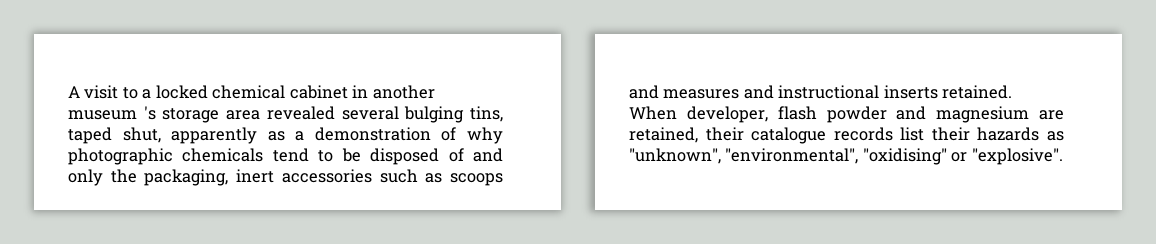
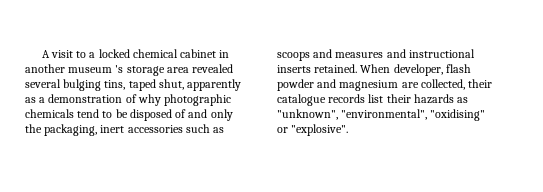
[629,127,698,143] retained, -> [420,79,465,90] collected,

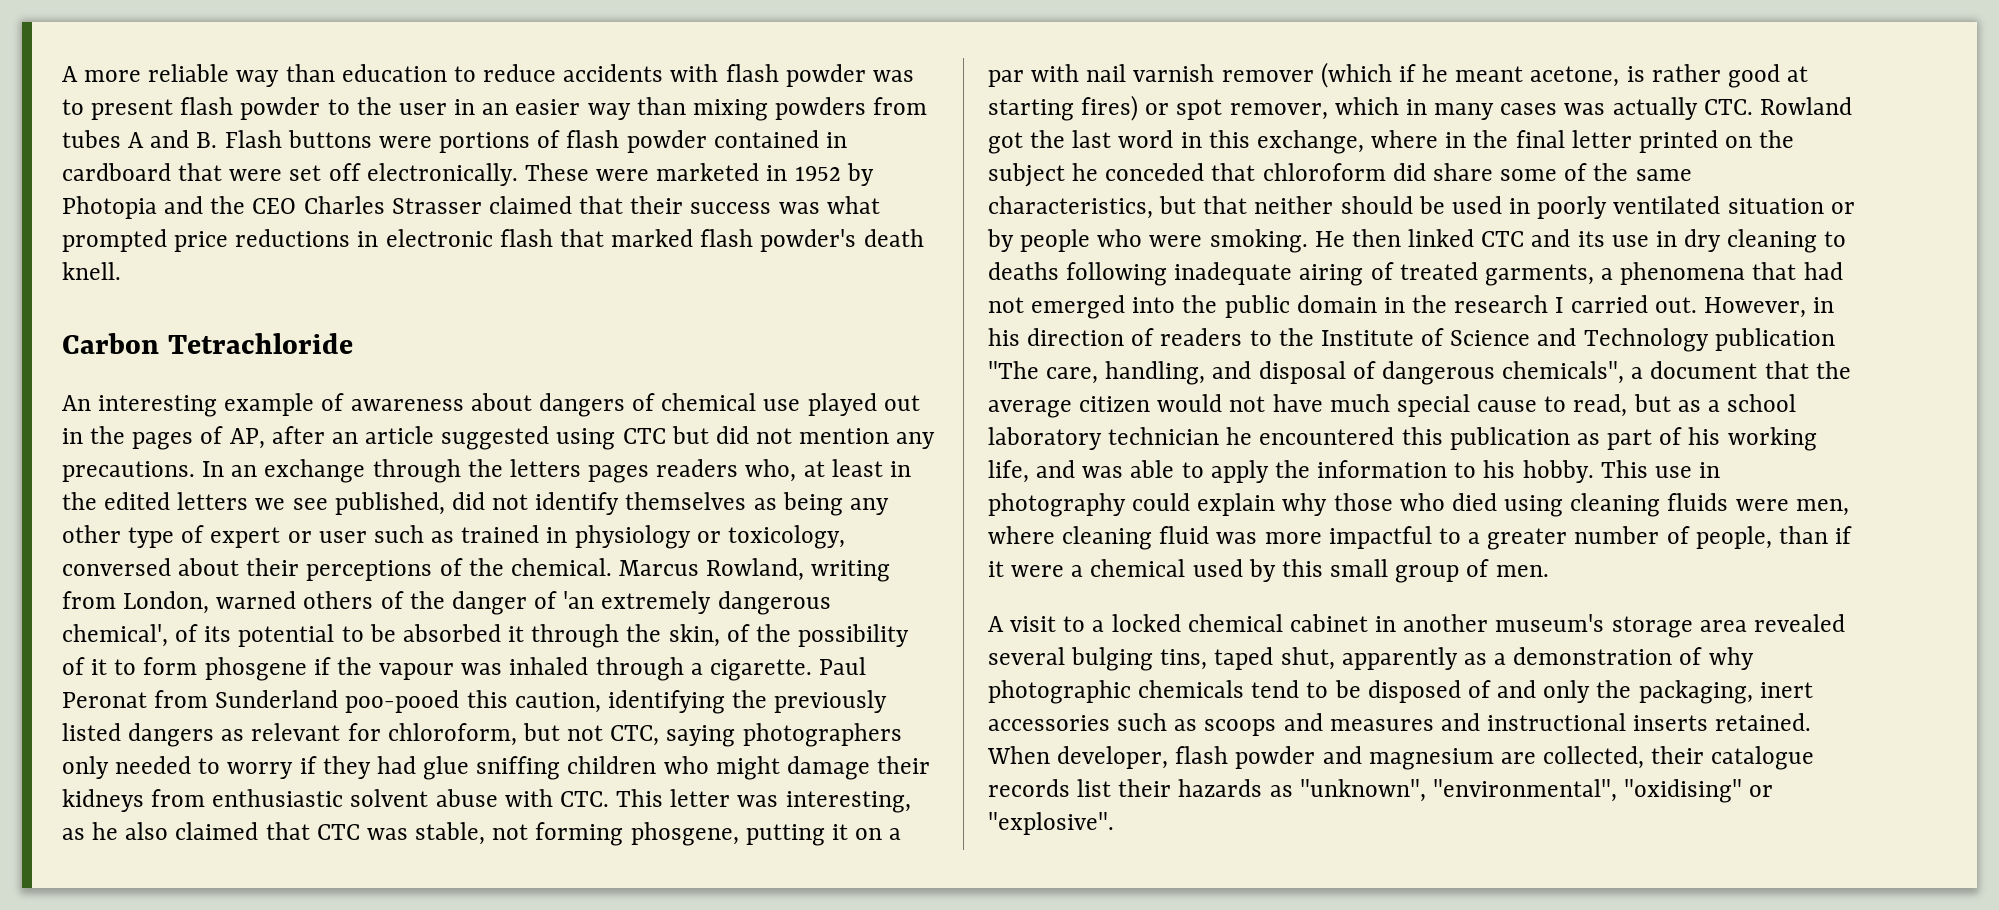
[41,50,50,58] A -> [62,64,914,87] [62,97,928,121] [62,130,847,153] [62,163,874,186] [62,196,880,219] [62,229,924,252] [62,262,121,280] [62,333,353,354] [62,393,920,417] [62,426,936,450] [62,459,911,483] [62,492,889,516] [62,525,845,549] [62,558,891,582] [62,591,831,615] [62,624,910,648] [62,657,867,681] [62,690,888,714] [62,723,902,747] [62,756,931,780] [62,789,911,813] [62,822,902,846] [988,62,1809,88] [988,95,1852,121] [988,130,1795,154] [988,163,1692,187] [988,196,1855,219] [987,229,1847,253] [988,262,1843,286] [988,295,1835,319] [988,328,1835,352] [988,361,1851,385] [988,394,1797,418] [988,427,1817,451] [988,460,1721,483] [988,493,1849,517] [988,526,1853,550] [988,559,1549,583] [988,616,1004,632] A more reliable way than education to reduce accidents with flash powder was to present flash powder to the user in an easier way than mixing powders from tubes A and B. Flash buttons were portions of flash powder contained in cardboard that were set off electronically. These were marketed in 1952 by Photopia and the CEO Charles Strasser claimed that their success was what prompted price reductions in electronic flash that marked flash powder's death knell. // Carbon Tetrachloride // An interesting example of awareness about dangers of chemical use played out in the pages of AP, after an article suggested using CTC but did not mention any precautions. In an exchange through the letters pages readers who, at least in the edited letters we see published, did not identify themselves as being any other type of expert or user such as trained in physiology or toxicology, conversed about their perceptions of the chemical. Marcus Rowland, writing from London, warned others of the danger of 'an extremely dangerous chemical', of its potential to be absorbed it through the skin, of the possibility of it to form phosgene if the vapour was inhaled through a cigarette. Paul Peronat from Sunderland poo-pooed this caution, identifying the previously listed dangers as relevant for chloroform, but not CTC, saying photographers only needed to worry if they had glue sniffing children who might damage their kidneys from enthusiastic solvent abuse with CTC. This letter was interesting, as he also claimed that CTC was stable, not forming phosgene, putting it on a par with nail varnish remover (which if he meant acetone, is rather good at starting fires) or spot remover, which in many cases was actually CTC. Rowland got the last word in this exchange, where in the final letter printed on the subject he conceded that chloroform did share some of the same characteristics, but that neither should be used in poorly ventilated situation or by people who were smoking. He then linked CTC and its use in dry cleaning to deaths following inadequate airing of treated garments, a phenomena that had not emerged into the public domain in the research I carried out. However, in his direction of readers to the Institute of Science and Technology publication "The care, handling, and disposal of dangerous chemicals", a document that the average citizen would not have much special cause to read, but as a school laboratory technician he encountered this publication as part of his working life, and was able to apply the information to his hobby. This use in photography could explain why those who died using cleaning fluids were men, where cleaning fluid was more impactful to a greater number of people, than if it were a chemical used by this small group of men. // A
[68,65,124,73] museum 's -> [1495,614,1605,632] museum's

